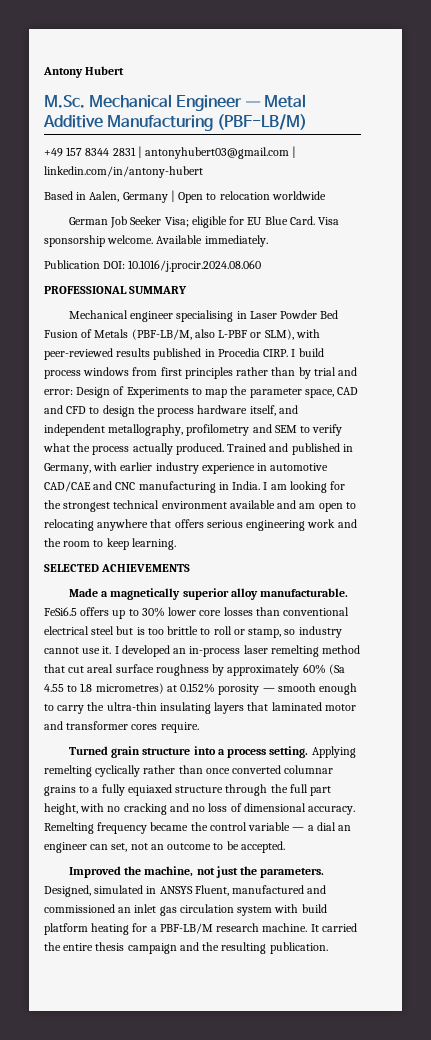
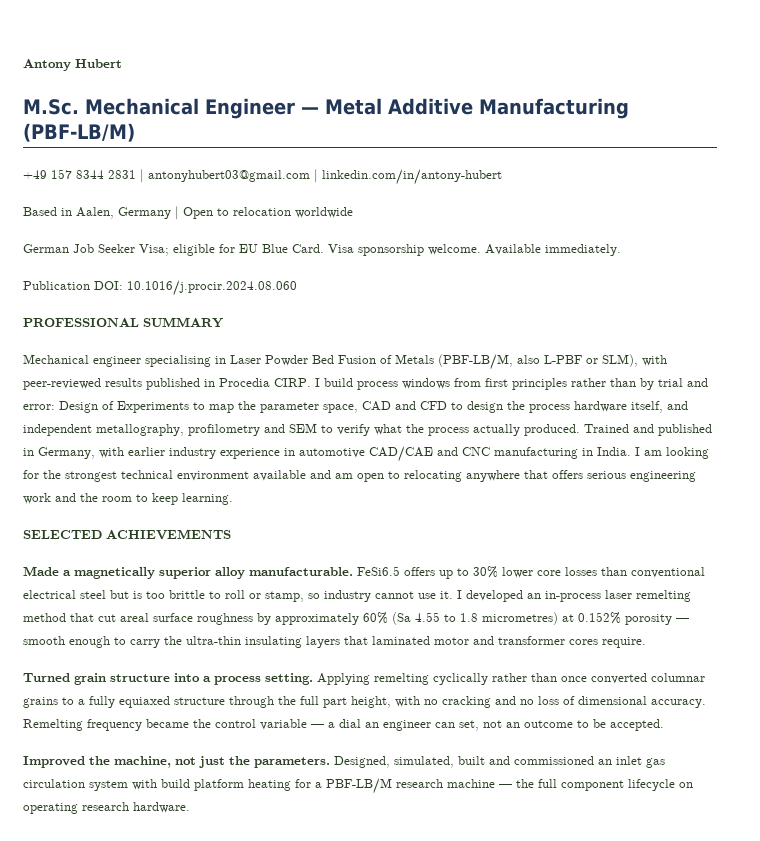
[94,885,305,896] simulated in ANSYS Fluent, manufactured -> [394,756,485,768] simulated, built
[262,923,357,932] [44,942,328,954] machine. It carried the entire thesis campaign and the resulting publication. -> [447,779,693,791] [23,802,190,814] machine — the full component lifecycle on operating research hardware.

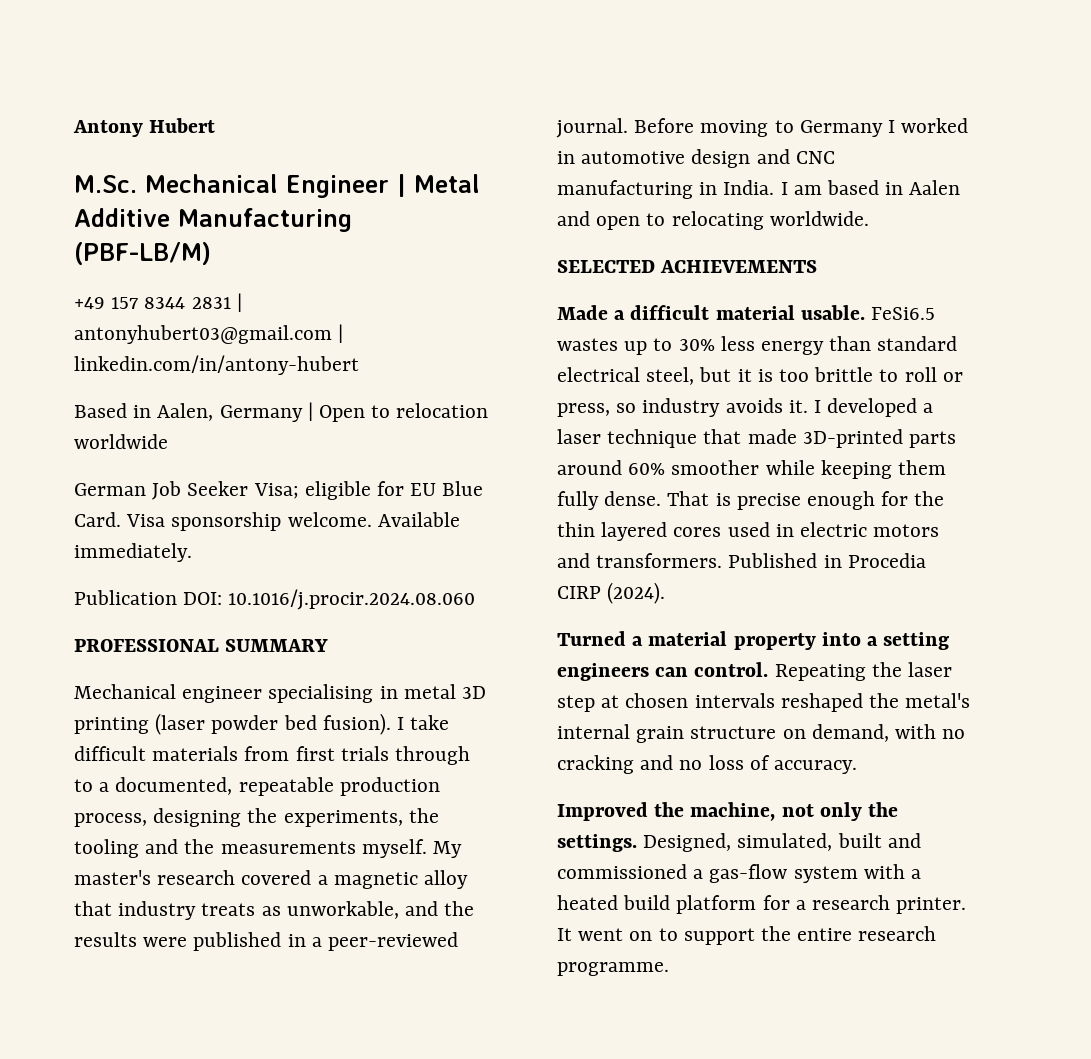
[301,107,319,114] — -> [397,174,406,197] |
[230,354,667,370] [23,378,708,390] [23,401,688,413] [23,423,712,436] [23,447,280,459] Laser Powder Bed Fusion of Metals (PBF-LB/M, also L-PBF or SLM), with peer-reviewed results published in Procedia CIRP. I build process windows from first principles rather than by trial and error: Design of Experiments to map the parameter space, CAD and CFD to design the process hardware itself, and independent metallography, profilometry and SEM to verify what the process actually produced. Trained and published in Germany, with earlier industry experience -> [403,684,487,699] [74,713,450,735] [74,746,471,765] [74,777,440,796] [74,808,439,827] [74,839,463,858] [74,870,469,889] [74,901,475,920] [74,932,459,951] [556,118,969,138] metal 3D printing (laser powder bed fusion). I take difficult materials from first trials through to a documented, repeatable production process, designing the experiments, the tooling and the measurements myself. My master's research covered a magnetic alloy that industry treats as unworkable, and the results were published in a peer-reviewed journal. Before moving to Germany I worked
[369,446,433,462] CAD/CAE -> [691,149,751,168] design
[666,447,709,459] [23,470,696,482] [23,493,233,505] [23,529,231,540] [23,566,705,579] [23,590,129,599] looking for the strongest technical environment available and am open to relocating anywhere that offers serious engineering work and the room to keep learning. // SELECTED ACHIEVEMENTS // Made a magnetically superior alloy manufacturable. FeSi6.5 offers up to 30% lower core losses than conventional electrical steel but -> [827,180,961,195] [557,211,869,230] [557,260,818,273] [557,305,936,320] [557,336,958,355] [557,367,752,385] based in Aalen and open to relocating worldwide. // SELECTED ACHIEVEMENTS // Made a difficult material usable. FeSi6.5 wastes up to 30% less energy than standard electrical steel, but it
[265,591,304,602] stamp, -> [557,403,610,417] press,
[375,591,436,599] cannot use -> [725,398,783,413] avoids
[527,590,691,602] [23,612,689,625] [23,636,646,648] [23,673,705,685] [23,696,391,708] an in-process laser remelting method that cut areal surface roughness by approximately 60% (Sa 4.55 to 1.8 micrometres) at 0.152% porosity — smooth enough to carry the ultra-thin insulating layers that laminated motor and transformer cores require. // Turned grain structure into a process setting. Applying remelting cyclically rather than once converted columnar grains to a fully equiaxed structure through the full part height, -> [923,403,934,413] [557,429,957,448] [557,460,947,479] [557,491,945,510] [557,522,940,541] [557,553,926,568] [557,582,666,604] [557,631,950,650] [557,662,953,681] [557,693,971,712] [557,724,889,743] a laser technique that made 3D-printed parts around 60% smoother while keeping them fully dense. That is precise enough for the thin layered cores used in electric motors and transformers. Published in Procedia CIRP (2024). // Turned a material property into a setting engineers can control. Repeating the laser step at chosen intervals reshaped the metal's internal grain structure on demand,
[578,696,647,705] dimensional -> (770, 762) none
[23,719,664,731] Remelting frequency became the control variable — a dial an engineer can set, not an outcome to be accepted. -> (858, 767) none
[199,756,330,768] just the parameters. -> [819,802,899,821] [557,834,637,852] only the settings.
[598,756,665,768] [23,779,157,791] an inlet gas circulation system with -> [693,864,922,883] [557,895,618,910] a gas-flow system with a heated
[248,779,291,791] heating -> (757, 904) none
[326,778,693,794] [23,802,190,814] PBF-LB/M research machine — the full component lifecycle on operating research hardware. -> [812,895,967,914] [557,926,937,945] [557,962,669,976] research printer. It went on to support the entire research programme.

